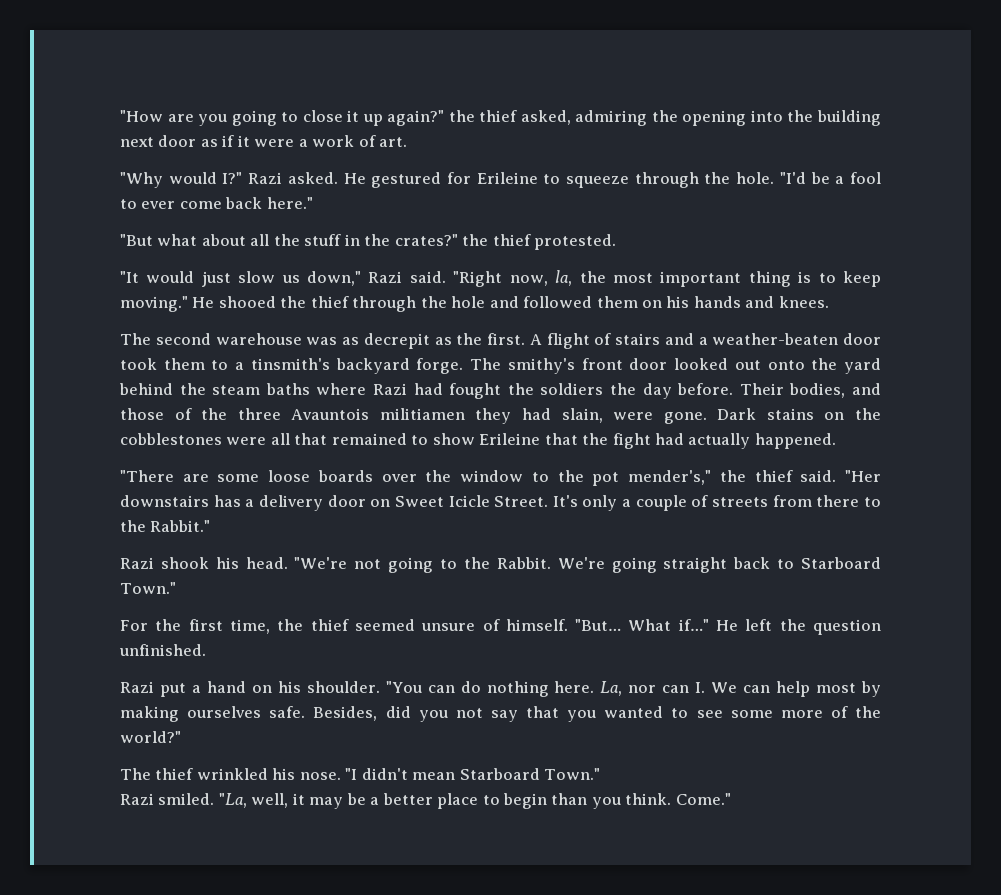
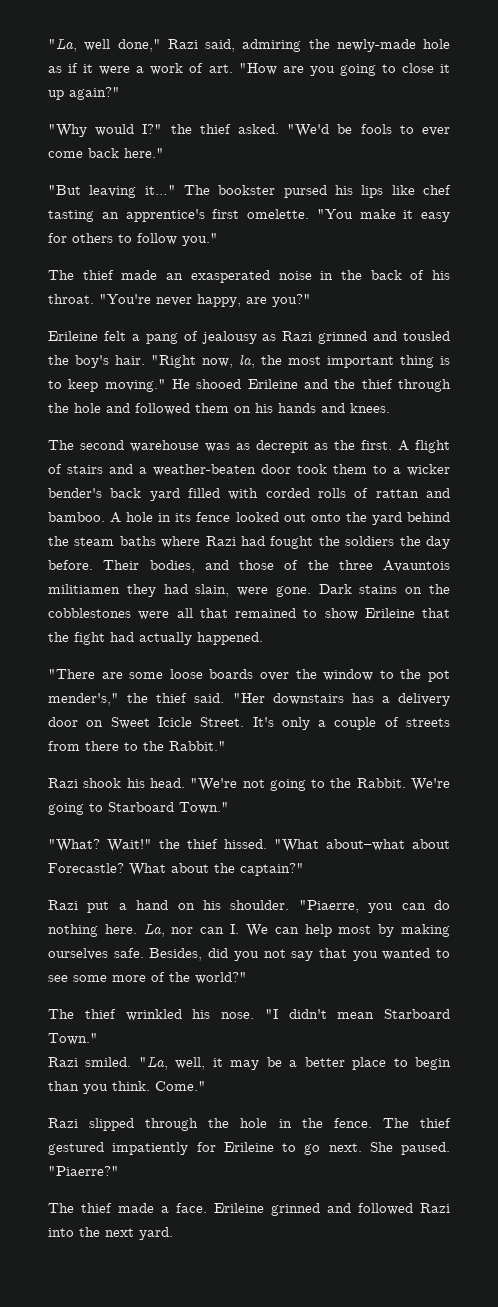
(120, 116) none -> [48,39,450,52] [48,63,233,75] "La, well done," Razi said, admiring the newly-made hole as if it were a work of art.
[448,110,881,126] [120,135,408,147] [120,172,882,188] the thief asked, admiring the opening into the building next door as if it were a work of art. // "Why would I?" Razi asked. He gestured for Erileine to squeeze through the hole. "I'd be a fool -> [48,124,392,137] // "Why would I?" the thief asked. "We'd be fools
[157,234,617,250] [120,271,446,287] what about all the stuff in the crates?" the thief protested. // "It would just slow us down," Razi said. -> [89,185,451,198] [48,209,450,222] [48,233,218,246] [48,270,450,283] [48,294,311,307] [48,331,450,344] [48,355,145,368] leaving it…" The bookster pursed his lips like chef tasting an apprentice's first omelette. "You make it easy for others to follow you." // The thief made an exasperated noise in the back of his throat. "You're never happy, are you?" // Erileine felt a pang of jealousy as Razi grinned and tousled the boy's hair.
(276, 302) none -> [247,379,328,389] Erileine and
[250,358,668,374] tinsmith's backyard forge. The smithy's front door -> [407,464,450,476] [48,488,450,501] [48,512,231,523] wicker bender's back yard filled with corded rolls of rattan and bamboo. A hole in its fence
[663,557,771,573] straight back -> (84, 809) none
[120,619,881,635] [119,644,206,656] For the first time, the thief seemed unsure of himself. "But… What if…" He left the question unfinished. -> [48,839,450,852] [48,863,304,876] "What? Wait!" the thief hissed. "What about–what about Forecastle? What about the captain?"
[385,681,422,693] "You -> [298,900,394,913] "Piaerre, you
(731, 799) none -> [48,1118,451,1131] [48,1142,450,1155] [48,1166,119,1176] [48,1203,450,1216] [48,1227,173,1240] // Razi slipped through the hole in the fence. The thief gestured impatiently for Erileine to go next. She paused. "Piaerre?" // The thief made a face. Erileine grinned and followed Razi into the next yard.

